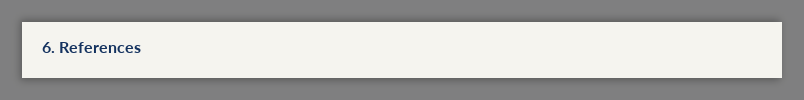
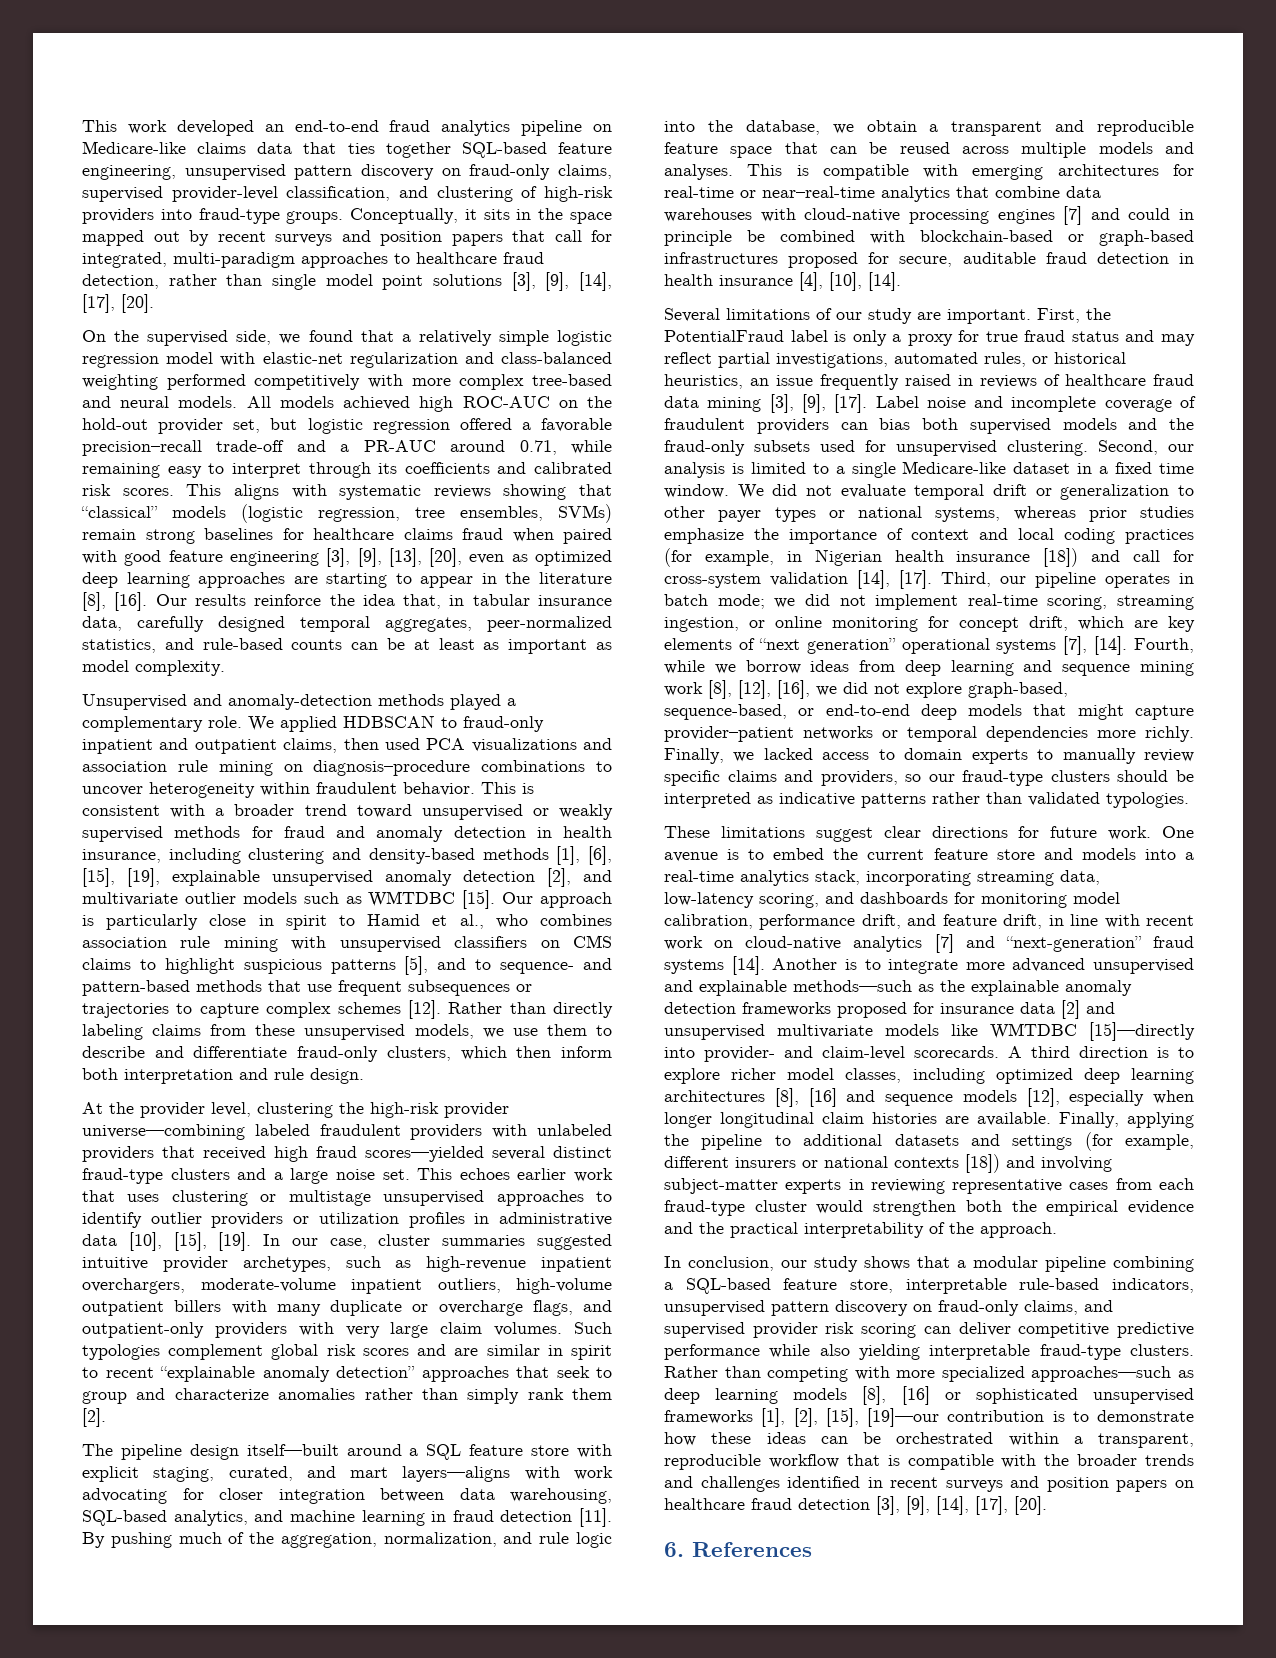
(42, 47) none -> [82,120,612,136] [82,141,612,158] [82,164,613,180] [82,186,614,202] [82,208,612,224] [82,230,612,246] [82,252,544,268] [82,272,612,291] [82,294,154,313] [82,330,613,346] [82,352,612,368] [82,374,613,390] [82,396,612,412] [82,418,612,434] [82,440,612,456] [82,462,612,478] [82,484,612,500] [81,504,612,523] [82,528,612,544] [82,548,613,567] [82,572,612,588] [82,592,612,611] [82,616,612,632] [82,638,612,654] [82,660,225,676] [82,694,516,710] [82,715,544,732] [82,738,612,754] [82,760,612,776] [82,782,534,798] [82,804,613,820] [82,826,612,842] [82,846,612,865] [82,868,612,887] [82,890,612,909] [82,914,612,930] [82,935,612,952] [82,956,613,975] [82,980,532,996] [82,1000,613,1019] [82,1024,612,1040] [82,1046,612,1062] [82,1068,364,1084] [82,1102,509,1118] [82,1124,612,1140] [82,1146,612,1162] [82,1168,614,1184] [82,1190,612,1206] [82,1212,612,1228] [82,1232,612,1251] [82,1256,612,1272] [82,1278,612,1294] [82,1300,612,1316] [82,1322,612,1338] [82,1344,612,1360] [82,1366,612,1382] [82,1388,612,1404] [82,1408,106,1427] [82,1444,613,1460] [82,1466,613,1482] [82,1488,612,1504] [82,1508,612,1527] [82,1532,612,1548] [664,120,1194,136] [664,142,1194,158] [664,164,1194,180] [664,186,1101,202] [664,206,1194,225] [664,230,1194,246] [664,252,1194,268] [664,272,901,291] [664,308,1111,324] [664,330,1195,346] [664,352,1126,368] [664,374,1194,390] [664,394,1196,413] [664,418,1194,434] [664,440,1194,456] [664,461,1194,478] [664,484,1194,500] [664,506,1194,522] [664,528,1194,544] [664,548,1194,567] [664,570,1194,589] [664,594,1194,610] [664,616,1195,632] [664,636,1194,655] [664,660,1194,676] [664,680,1068,699] [664,704,1194,720] [664,726,1194,742] [664,748,1194,764] [664,770,1194,786] [664,792,1189,808] [664,826,1194,842] [664,848,1194,862] [664,870,1100,886] [664,892,1120,908] [664,914,1194,930] [664,934,1194,953] [664,956,1194,975] [664,980,1132,996] [664,1000,1115,1019] [664,1022,1195,1041] [664,1046,1194,1062] [664,1068,1194,1084] [664,1088,1194,1107] [664,1112,1194,1128] [664,1132,1194,1151] [664,1154,1112,1173] [664,1178,1194,1194] [664,1200,1194,1216] [664,1222,1057,1238] [664,1256,1194,1272] [664,1278,1194,1294] [664,1300,1113,1316] [664,1322,1194,1338] [664,1344,1194,1360] [664,1366,1194,1382] [664,1386,1194,1405] [664,1408,1194,1427] [664,1432,1194,1448] [664,1454,1194,1470] [664,1476,1194,1492] [664,1496,1047,1515] This work developed an end-to-end fraud analytics pipeline on Medicare-like claims data that ties together SQL-based feature engineering, unsupervised pattern discovery on fraud-only claims, supervised provider-level classification, and clustering of high-risk providers into fraud-type groups. Conceptually, it sits in the space mapped out by recent surveys and position papers that call for integrated, multi-paradigm approaches to healthcare fraud detection, rather than single model point solutions [3], [9], [14], [17], [20]. // On the supervised side, we found that a relatively simple logistic regression model with elastic-net regularization and class-balanced weighting performed competitively with more complex tree-based and neural models. All models achieved high ROC-AUC on the hold-out provider set, but logistic regression offered a favorable precision–recall trade-off and a PR-AUC around 0.71, while remaining easy to interpret through its coefficients and calibrated risk scores. This aligns with systematic reviews showing that “classical” models (logistic regression, tree ensembles, SVMs) remain strong baselines for healthcare claims fraud when paired with good feature engineering [3], [9], [13], [20], even as optimized deep learning approaches are starting to appear in the literature [8], [16]. Our results reinforce the idea that, in tabular insurance data, carefully designed temporal aggregates, peer-normalized statistics, and rule-based counts can be at least as important as model complexity. // Unsupervised and anomaly-detection methods played a complementary role. We applied HDBSCAN to fraud-only inpatient and outpatient claims, then used PCA visualizations and association rule mining on diagnosis–procedure combinations to uncover heterogeneity within fraudulent behavior. This is consistent with a broader trend toward unsupervised or weakly supervised methods for fraud and anomaly detection in health insurance, including clustering and density-based methods [1], [6], [15], [19], explainable unsupervised anomaly detection [2], and multivariate outlier models such as WMTDBC [15]. Our approach is particularly close in spirit to Hamid et al., who combines association rule mining with unsupervised classifiers on CMS claims to highlight suspicious patterns [5], and to sequence- and pattern-based methods that use frequent subsequences or trajectories to capture complex schemes [12]. Rather than directly labeling claims from these unsupervised models, we use them to describe and differentiate fraud-only clusters, which then inform both interpretation and rule design. // At the provider level, clustering the high-risk provider universe—combining labeled fraudulent providers with unlabeled providers that received high fraud scores—yielded several distinct fraud-type clusters and a large noise set. This echoes earlier work that uses clustering or multistage unsupervised approaches to identify outlier providers or utilization profiles in administrative data [10], [15], [19]. In our case, cluster summaries suggested intuitive provider archetypes, such as high-revenue inpatient overchargers, moderate-volume inpatient outliers, high-volume outpatient billers with many duplicate or overcharge flags, and outpatient-only providers with very large claim volumes. Such typologies complement global risk scores and are similar in spirit to recent “explainable anomaly detection” approaches that seek to group and characterize anomalies rather than simply rank them [2]. // The pipeline design itself—built around a SQL feature store with explicit staging, curated, and mart layers—aligns with work advocating for closer integration between data warehousing, SQL-based analytics, and machine learning in fraud detection [11]. By pushing much of the aggregation, normalization, and rule logic into the database, we obtain a transparent and reproducible feature space that can be reused across multiple models and analyses. This is compatible with emerging architectures for real-time or near–real-time analytics that combine data warehouses with cloud-native processing engines [7] and could in principle be combined with blockchain-based or graph-based infrastructures proposed for secure, auditable fraud detection in health insurance [4], [10], [14]. // Several limitations of our study are important. First, the PotentialFraud label is only a proxy for true fraud status and may reflect partial investigations, automated rules, or historical heuristics, an issue frequently raised in reviews of healthcare fraud data mining [3], [9], [17]. Label noise and incomplete coverage of fraudulent providers can bias both supervised models and the fraud-only subsets used for unsupervised clustering. Second, our analysis is limited to a single Medicare-like dataset in a fixed time window. We did not evaluate temporal drift or generalization to other payer types or national systems, whereas prior studies emphasize the importance of context and local coding practices (for example, in Nigerian health insurance [18]) and call for cross-system validation [14], [17]. Third, our pipeline operates in batch mode; we did not implement real-time scoring, streaming ingestion, or online monitoring for concept drift, which are key elements of “next generation” operational systems [7], [14]. Fourth, while we borrow ideas from deep learning and sequence mining work [8], [12], [16], we did not explore graph-based, sequence-based, or end-to-end deep models that might capture provider–patient networks or temporal dependencies more richly. Finally, we lacked access to domain experts to manually review specific claims and providers, so our fraud-type clusters should be interpreted as indicative patterns rather than validated typologies. // These limitations suggest clear directions for future work. One avenue is to embed the current feature store and models into a real-time analytics stack, incorporating streaming data, low-latency scoring, and dashboards for monitoring model calibration, performance drift, and feature drift, in line with recent work on cloud-native analytics [7] and “next-generation” fraud systems [14]. Another is to integrate more advanced unsupervised and explainable methods—such as the explainable anomaly detection frameworks proposed for insurance data [2] and unsupervised multivariate models like WMTDBC [15]—directly into provider- and claim-level scorecards. A third direction is to explore richer model classes, including optimized deep learning architectures [8], [16] and sequence models [12], especially when longer longitudinal claim histories are available. Finally, applying the pipeline to additional datasets and settings (for example, different insurers or national contexts [18]) and involving subject-matter experts in reviewing representative cases from each fraud-type cluster would strengthen both the empirical evidence and the practical interpretability of the approach. // In conclusion, our study shows that a modular pipeline combining a SQL-based feature store, interpretable rule-based indicators, unsupervised pattern discovery on fraud-only claims, and supervised provider risk scoring can deliver competitive predictive performance while also yielding interpretable fraud-type clusters. Rather than competing with more specialized approaches—such as deep learning models [8], [16] or sophisticated unsupervised frameworks [1], [2], [15], [19]—our contribution is to demonstrate how these ideas can be orchestrated within a transparent, reproducible workflow that is compatible with the broader trends and challenges identified in recent surveys and position papers on healthcare fraud detection [3], [9], [14], [17], [20]. //

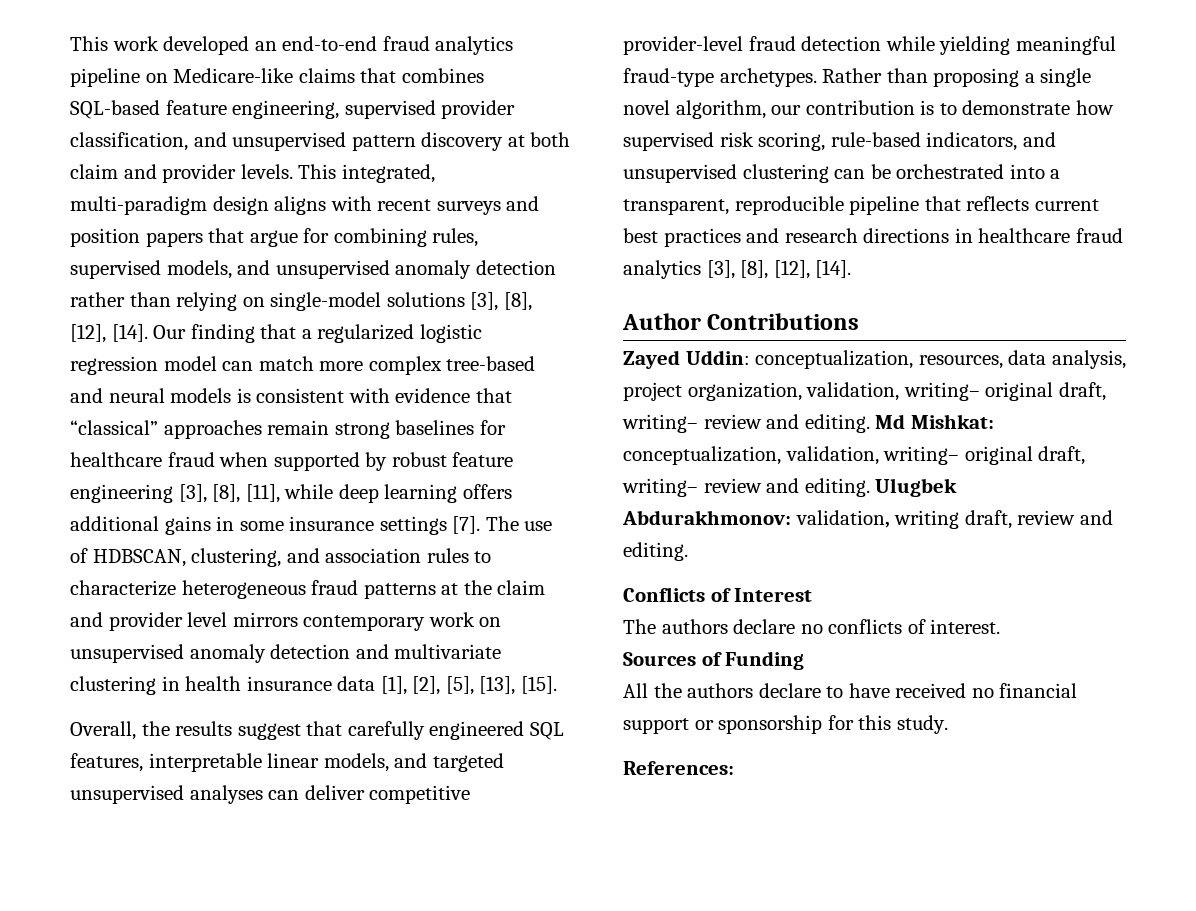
[257,142,612,158] [82,164,613,180] [82,186,614,202] [82,208,612,224] [82,230,209,246] data that ties together SQL-based feature engineering, unsupervised pattern discovery on fraud-only claims, supervised provider-level classification, and clustering of high-risk providers into fraud-type groups. Conceptually, it sits in the space mapped out by -> [360,68,484,83] [70,100,516,119] [70,132,571,151] [70,164,435,183] [70,196,372,215] that combines SQL-based feature engineering, supervised provider classification, and unsupervised pattern discovery at both claim and provider levels. This integrated, multi-paradigm design aligns with
[554,230,612,242] [82,252,544,268] [82,272,612,291] [82,294,154,313] [82,330,613,346] [82,352,612,368] [82,374,404,390] call for integrated, multi-paradigm approaches to healthcare fraud detection, rather than single model point solutions [3], [9], [14], [17], [20]. // On the supervised side, we found that a relatively simple logistic regression model with elastic-net regularization and class-balanced weighting performed competitively with -> [249,228,479,247] [70,260,556,279] [70,292,532,311] [70,324,482,343] [70,356,314,375] argue for combining rules, supervised models, and unsupervised anomaly detection rather than relying on single-model solutions [3], [8], [12], [14]. Our finding that a regularized logistic regression model can match
[178,396,612,412] [82,418,612,434] [82,440,612,456] [82,462,612,478] [82,484,612,500] [81,504,612,523] models. All models achieved high ROC-AUC on the hold-out provider set, but logistic regression offered a favorable precision–recall trade-off and a PR-AUC around 0.71, while remaining easy to interpret through its coefficients and calibrated risk scores. This aligns with systematic reviews showing that “classical” models (logistic regression, tree ensembles, SVMs) -> [170,388,512,403] [70,420,262,439] models is consistent with evidence that “classical” approaches
[403,528,453,540] claims -> (162, 459) none
[563,528,612,544] [82,548,613,567] [82,572,612,588] [82,592,612,611] [82,616,612,632] [82,638,612,654] [82,660,225,676] [82,694,516,710] [82,715,544,732] [82,738,612,754] [82,760,612,776] [82,782,534,798] [82,804,613,820] [82,826,612,842] [82,846,612,865] [82,868,571,887] paired with good feature engineering [3], [9], [13], [20], even as optimized deep learning approaches are starting to appear in the literature [8], [16]. Our results reinforce the idea that, in tabular insurance data, carefully designed temporal aggregates, peer-normalized statistics, and rule-based counts can be at least as important as model complexity. // Unsupervised and anomaly-detection methods played a complementary role. We applied HDBSCAN to fraud-only inpatient and outpatient claims, then used PCA visualizations and association rule mining on diagnosis–procedure combinations to uncover heterogeneity within fraudulent behavior. This is consistent with a broader trend toward unsupervised or weakly supervised methods for fraud and anomaly detection in health insurance, including clustering and density-based methods [1], [6], [15], [19], explainable unsupervised anomaly detection [2], -> [273,452,514,471] [70,484,512,503] [70,516,553,535] [70,548,492,567] [70,580,546,599] [70,612,502,631] [70,644,351,663] supported by robust feature engineering [3], [8], [11], while deep learning offers additional gains in some insurance settings [7]. The use of HDBSCAN, clustering, and association rules to characterize heterogeneous fraud patterns at the claim and provider level mirrors contemporary work on unsupervised anomaly detection
[184,890,612,909] [82,914,612,930] [82,935,612,952] [82,956,613,975] [82,980,532,996] [82,1000,613,1019] [82,1024,612,1040] [82,1046,612,1062] [82,1068,364,1084] [82,1102,509,1118] [82,1124,612,1140] [82,1146,612,1162] [82,1168,614,1184] [82,1190,612,1206] [82,1212,612,1228] [82,1232,612,1251] [82,1256,612,1272] [82,1278,612,1294] [82,1300,612,1316] [82,1322,612,1338] [82,1344,612,1360] [82,1366,612,1382] [82,1388,612,1404] [82,1408,106,1427] [82,1444,613,1460] [82,1466,613,1482] [82,1488,612,1504] [82,1508,612,1527] [82,1532,612,1548] [664,120,1194,136] [664,142,1194,158] [664,164,1194,180] [664,186,1101,202] [664,206,1194,225] [664,230,1194,246] [664,252,1194,268] [664,272,901,291] [664,308,1111,324] [664,330,1195,346] [664,352,1126,368] [664,374,1194,390] [664,394,1196,413] [664,418,1194,434] [664,440,1194,456] [664,461,1194,478] [664,484,1194,500] [664,506,1194,522] [664,528,1194,544] [664,548,1194,567] [664,570,1194,589] [664,594,1194,610] [664,616,1195,632] [664,636,1194,655] [664,660,1194,676] [664,680,1068,699] [664,704,1194,720] [664,726,1194,742] [664,748,1194,764] [664,770,1194,786] [664,792,1189,808] [664,826,1194,842] [664,848,1194,862] [664,870,1100,886] [664,892,1120,908] [664,914,1194,930] [664,934,1194,953] [664,956,1194,975] [664,980,1132,996] [664,1000,1115,1019] [664,1022,1195,1041] [664,1046,1194,1062] [664,1068,1194,1084] [664,1088,1194,1107] [664,1112,1194,1128] [664,1132,1194,1151] [664,1154,1112,1173] [664,1178,1194,1194] [664,1200,1194,1216] [664,1222,1057,1238] [664,1256,1194,1272] [664,1278,1194,1294] [664,1300,1113,1316] [664,1322,1194,1338] [664,1344,1194,1360] [664,1366,1194,1382] [664,1386,1194,1405] [664,1408,939,1427] outlier models such as WMTDBC [15]. Our approach is particularly close in spirit to Hamid et al., who combines association rule mining with unsupervised classifiers on CMS claims to highlight suspicious patterns [5], and to sequence- and pattern-based methods that use frequent subsequences or trajectories to capture complex schemes [12]. Rather than directly labeling claims from these unsupervised models, we use them to describe and differentiate fraud-only clusters, which then inform both interpretation and rule design. // At the provider level, clustering the high-risk provider universe—combining labeled fraudulent providers with unlabeled providers that received high fraud scores—yielded several distinct fraud-type clusters and a large noise set. This echoes earlier work that uses clustering or multistage unsupervised approaches to identify outlier providers or utilization profiles in administrative data [10], [15], [19]. In our case, cluster summaries suggested intuitive provider archetypes, such as high-revenue inpatient overchargers, moderate-volume inpatient outliers, high-volume outpatient billers with many duplicate or overcharge flags, and outpatient-only providers with very large claim volumes. Such typologies complement global risk scores and are similar in spirit to recent “explainable anomaly detection” approaches that seek to group and characterize anomalies rather than simply rank them [2]. // The pipeline design itself—built around a SQL feature store with explicit staging, curated, and mart layers—aligns with work advocating for closer integration between data warehousing, SQL-based analytics, and machine learning in fraud detection [11]. By pushing much of the aggregation, normalization, and rule logic into the database, we obtain a transparent and reproducible feature space that can be reused across multiple models and analyses. This is compatible with emerging architectures for real-time or near–real-time analytics that combine data warehouses with cloud-native processing engines [7] and could in principle be combined with blockchain-based or graph-based infrastructures proposed for secure, auditable fraud detection in health insurance [4], [10], [14]. // Several limitations of our study are important. First, the PotentialFraud label is only a proxy for true fraud status and may reflect partial investigations, automated rules, or historical heuristics, an issue frequently raised in reviews of healthcare fraud data mining [3], [9], [17]. Label noise and incomplete coverage of fraudulent providers can bias both supervised models and the fraud-only subsets used for unsupervised clustering. Second, our analysis is limited to a single Medicare-like dataset in a fixed time window. We did not evaluate temporal drift or generalization to other payer types or national systems, whereas prior studies emphasize the importance of context and local coding practices (for example, in Nigerian health insurance [18]) and call for cross-system validation [14], [17]. Third, our pipeline operates in batch mode; we did not implement real-time scoring, streaming ingestion, or online monitoring for concept drift, which are key elements of “next generation” operational systems [7], [14]. Fourth, while we borrow ideas from deep learning and sequence mining work [8], [12], [16], we did not explore graph-based, sequence-based, or end-to-end deep models that might capture provider–patient networks or temporal dependencies more richly. Finally, we lacked access to domain experts to manually review specific claims and providers, so our fraud-type clusters should be interpreted as indicative patterns rather than validated typologies. // These limitations suggest clear directions for future work. One avenue is to embed the current feature store and models into a real-time analytics stack, incorporating streaming data, low-latency scoring, and dashboards for monitoring model calibration, performance drift, and feature drift, in line with recent work on cloud-native analytics [7] and “next-generation” fraud systems [14]. Another is to integrate more advanced unsupervised and explainable methods—such as the explainable anomaly detection frameworks proposed for insurance data [2] and unsupervised multivariate models like WMTDBC [15]—directly into provider- and claim-level scorecards. A third direction is to explore richer model classes, including optimized deep learning architectures [8], [16] and sequence models [12], especially when longer longitudinal claim histories are available. Finally, applying the pipeline to additional datasets and settings (for example, different insurers or national contexts [18]) and involving subject-matter experts in reviewing representative cases from each fraud-type cluster would strengthen both the empirical evidence and the practical interpretability of the approach. // In conclusion, our study shows that a modular pipeline combining a SQL-based feature store, interpretable rule-based indicators, unsupervised pattern discovery on fraud-only claims, and supervised provider risk scoring can deliver competitive predictive performance while also yielding interpretable fraud-type clusters. Rather than competing with more specialized approaches—such as deep learning models [8], [16] or sophisticated unsupervised frameworks [1], [2], [15], [19]—our -> [70,676,557,695] [70,721,564,740] [70,753,504,772] [70,785,471,804] [623,36,1116,55] [623,68,1092,87] [623,100,802,119] clustering in health insurance data [1], [2], [5], [13], [15]. // Overall, the results suggest that carefully engineered SQL features, interpretable linear models, and targeted unsupervised analyses can deliver competitive provider-level fraud detection while yielding meaningful fraud-type archetypes. Rather than proposing a single novel algorithm, our
[711,1432,806,1444] these ideas -> [623,132,1056,151] [623,164,829,183] supervised risk scoring, rule-based indicators, and unsupervised clustering
[1008,1432,1059,1446] within -> [1009,164,1045,179] into
[768,1454,1194,1470] [664,1476,1194,1492] [664,1496,1047,1515] [664,1542,812,1557] workflow that is compatible with the broader trends and challenges identified in recent surveys and position papers on healthcare fraud detection [3], [9], [14], [17], [20]. // 6. References -> [849,196,1099,215] [623,228,1123,247] [623,260,852,279] [622,313,860,330] [623,350,1126,369] [623,382,1106,401] [622,414,994,433] [623,446,1086,465] [622,478,958,497] [622,510,1113,529] [623,542,688,561] [623,587,813,602] [623,619,1001,634] [623,651,805,670] [623,683,1078,698] [623,715,948,734] [623,761,734,775] pipeline that reflects current best practices and research directions in healthcare fraud analytics [3], [8], [12], [14]. // Author Contributions // Zayed Uddin: conceptualization, resources, data analysis, project organization, validation, writing– original draft, writing– review and editing. Md Mishkat: conceptualization, validation, writing– original draft, writing– review and editing. Ulugbek Abdurakhmonov: validation, writing draft, review and editing. // Conflicts of Interest // The authors declare no conflicts of interest. // Sources of Funding // All the authors declare to have received no financial support or sponsorship for this study. // References:

